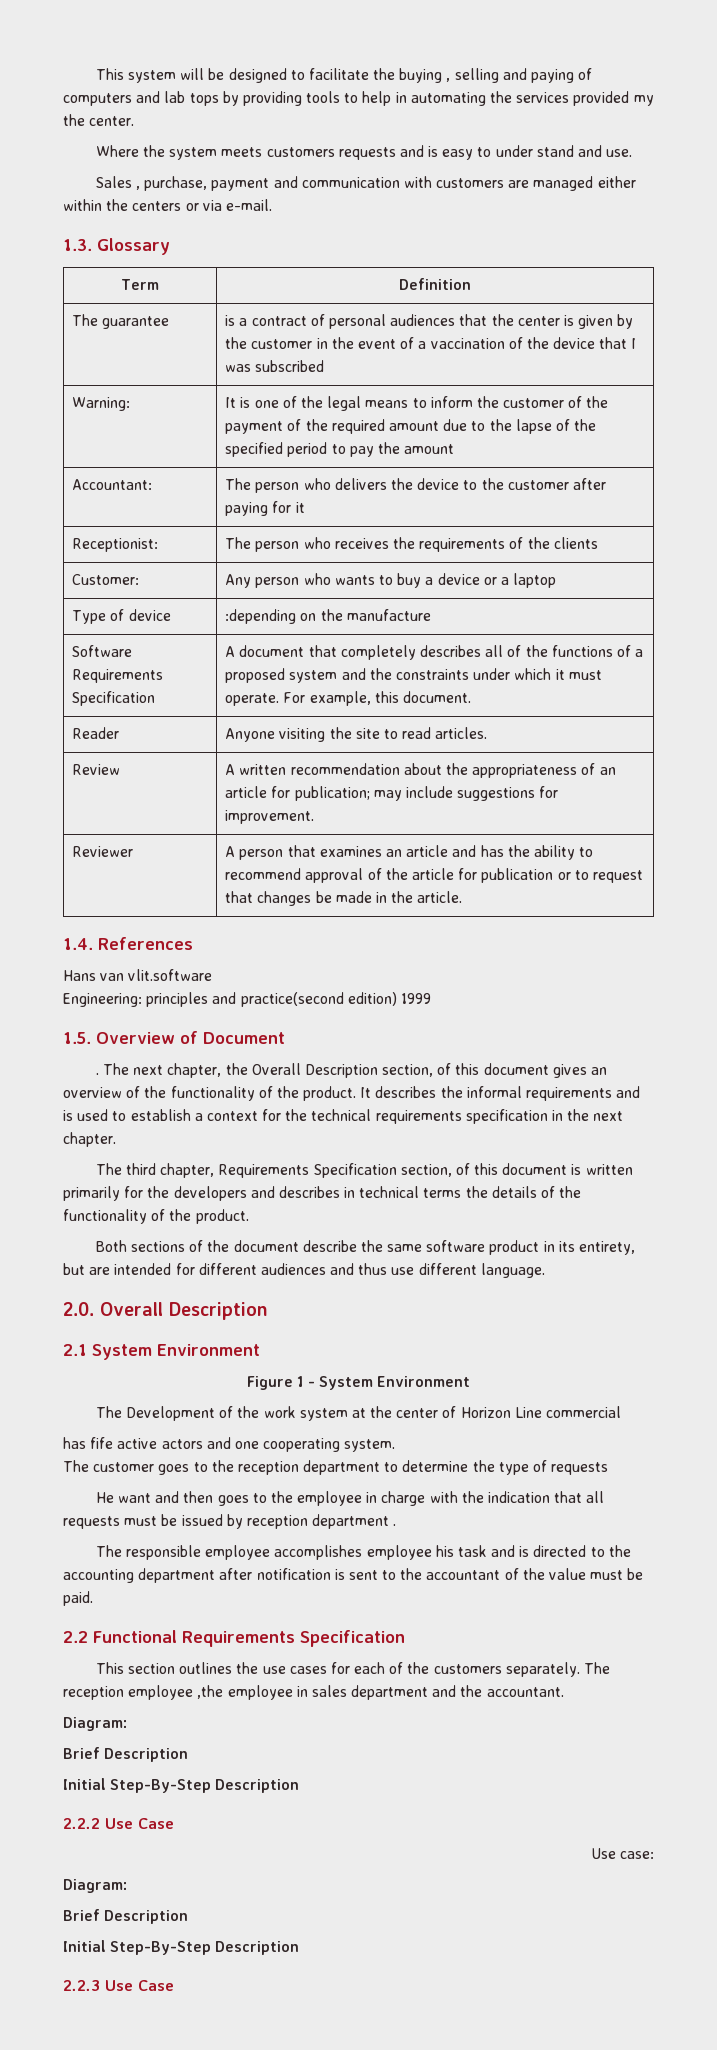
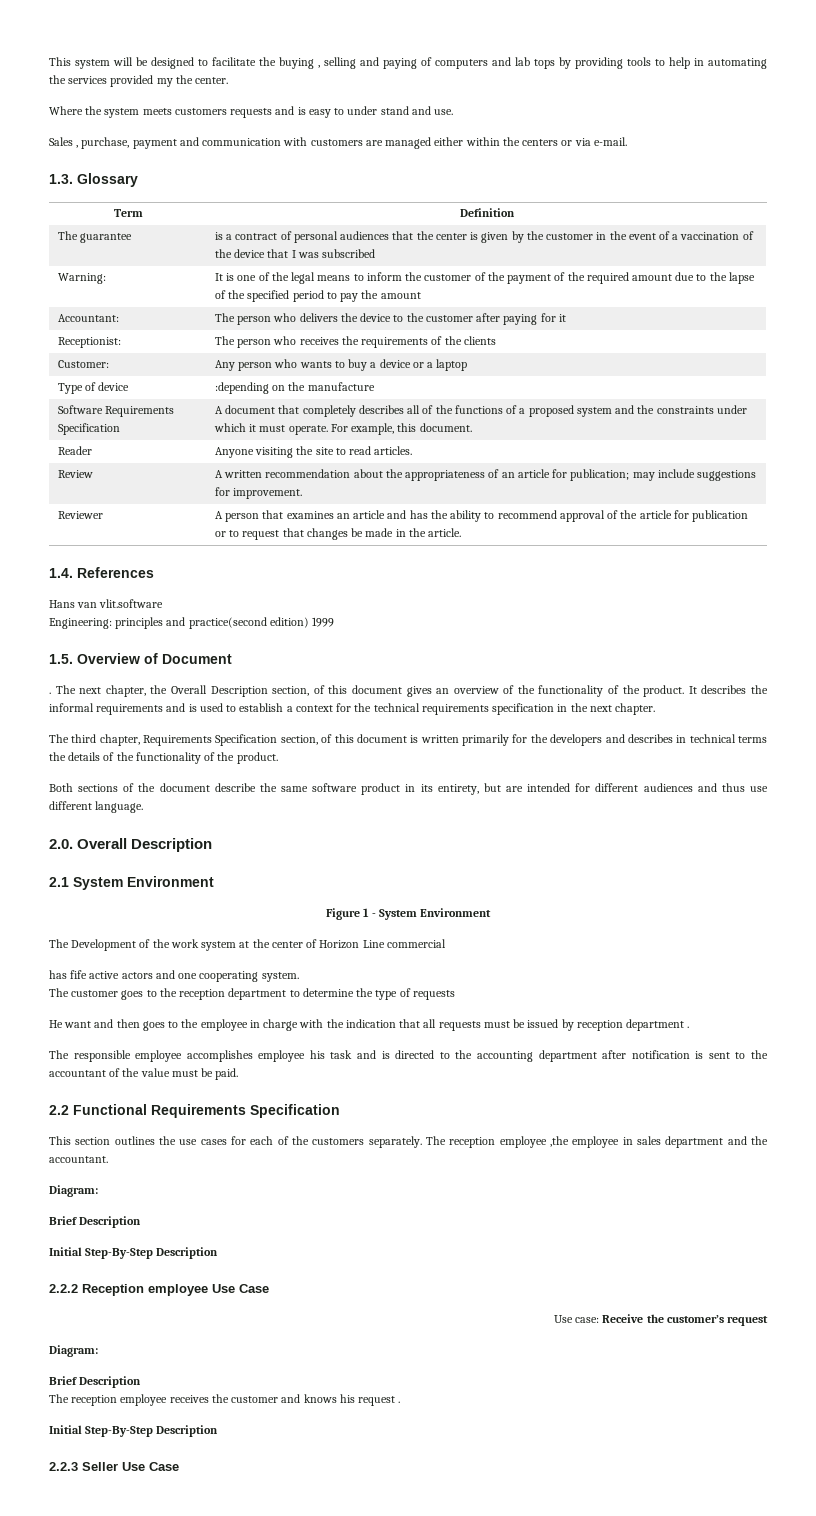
(100, 1823) none -> [82,1284,208,1296] Reception employee
[63,1879,127,1893] [63,1909,189,1924] // Diagram: // Brief Description -> [602,1314,768,1326] [49,1345,98,1357] [49,1376,142,1388] [49,1394,401,1406] Receive the customer’s request // Diagram: // Brief Description // The reception employee receives the customer and knows his request .
(100, 1985) none -> [82,1462,118,1471] Seller

